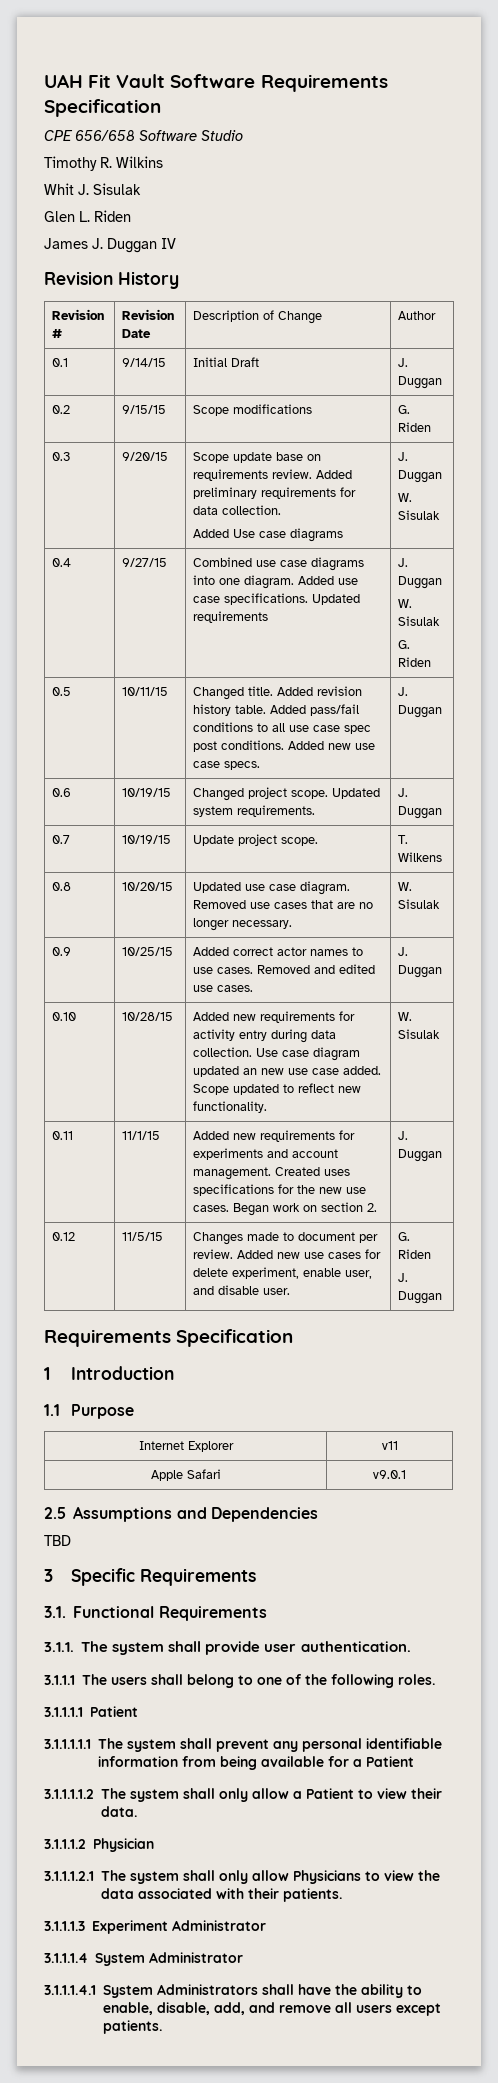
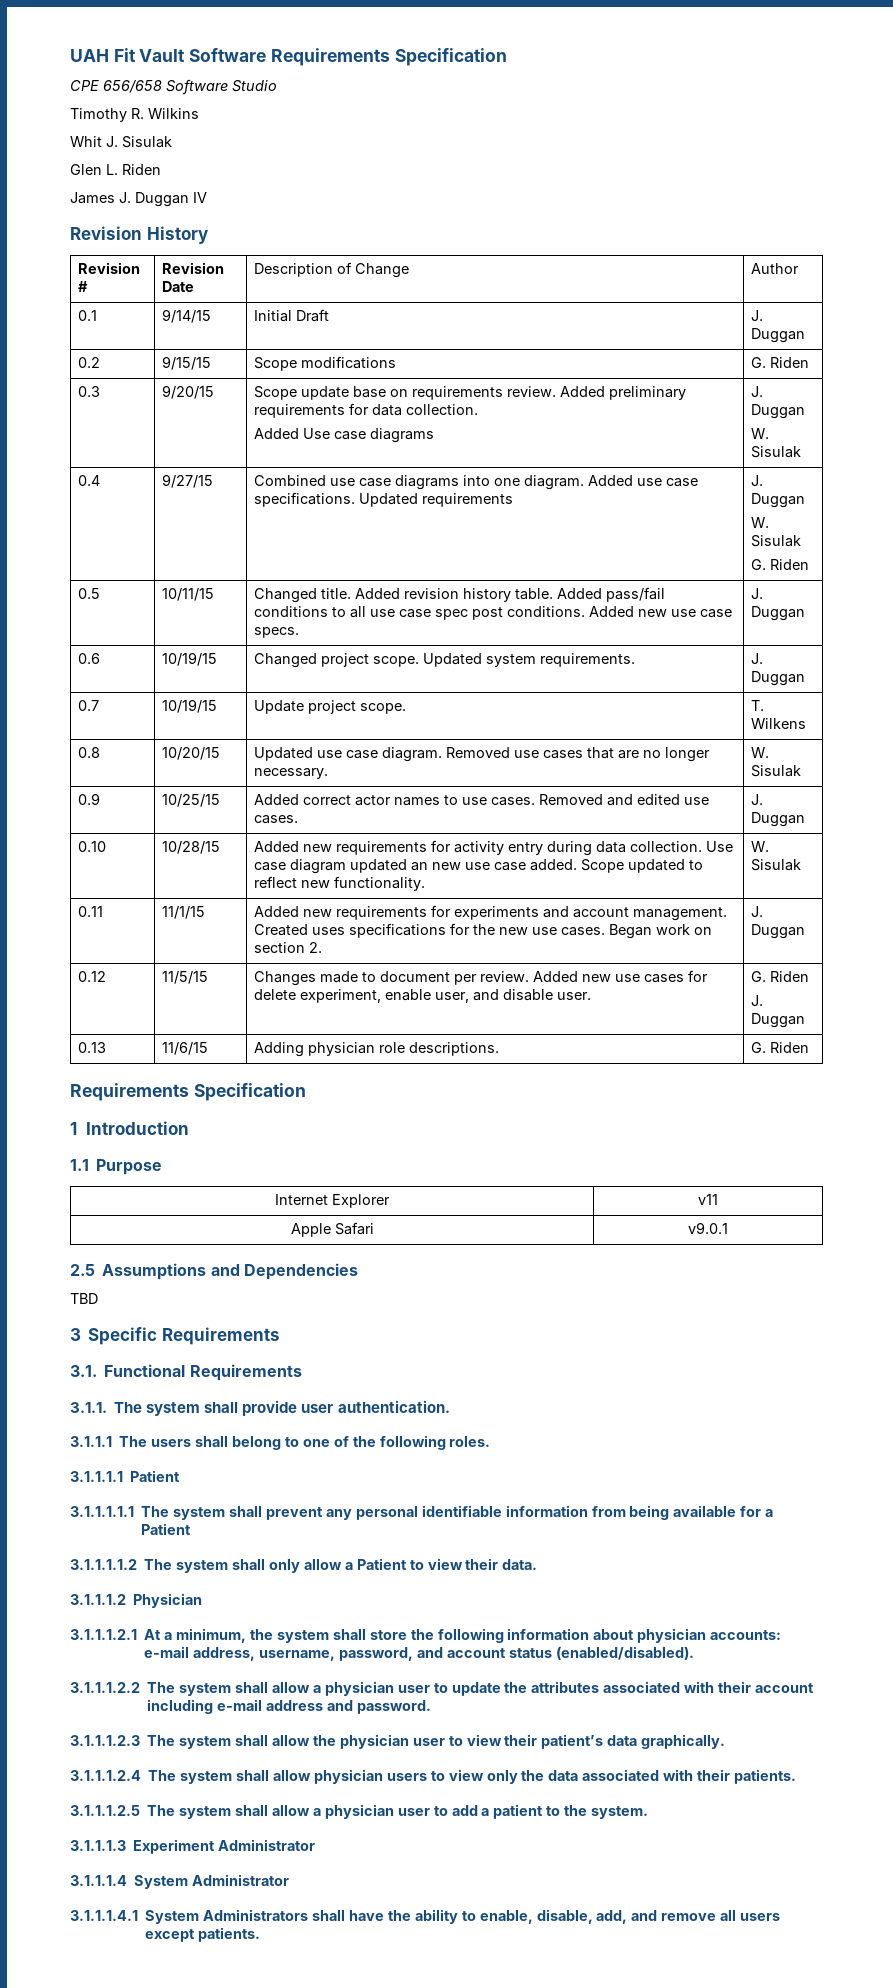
(443, 1297) none -> [78,1042,107,1053] [162,1042,209,1055] [254,1042,500,1057] [751,1042,810,1053] // 0.13 | 11/6/15 | Adding physician role descriptions. | G. Riden
[101,1870,415,1884] The system shall only allow Physicians to view -> [144,1628,782,1643] [144,1646,694,1661] [70,1681,815,1696] [147,1699,431,1714] [70,1734,726,1749] [70,1769,518,1784] At a minimum, the system shall store the following information about physician accounts: e-mail address, username, password, and account status (enabled/disabled). // 3.1.1.1.2.2 The system shall allow a physician user to update the attributes associated with their account including e-mail address and password. // 3.1.1.1.2.3 The system shall allow the physician user to view their patient’s data graphically. // 3.1.1.1.2.4 The system shall allow physician users to view only
(343, 1895) none -> [70,1804,649,1819] // 3.1.1.1.2.5 The system shall allow a physician user to add a patient to the system.

